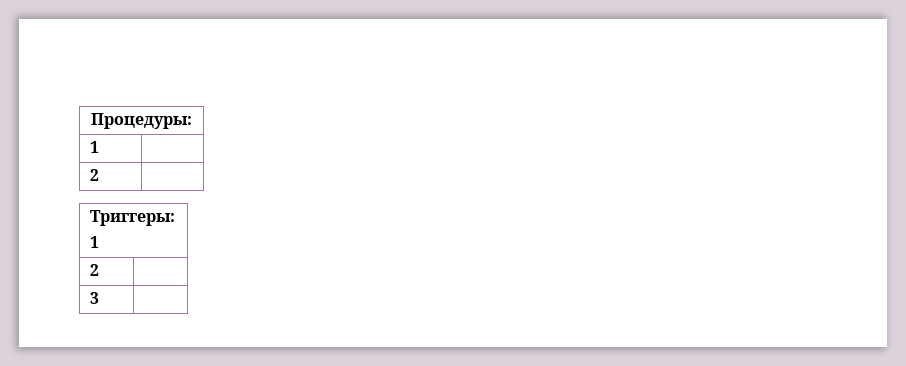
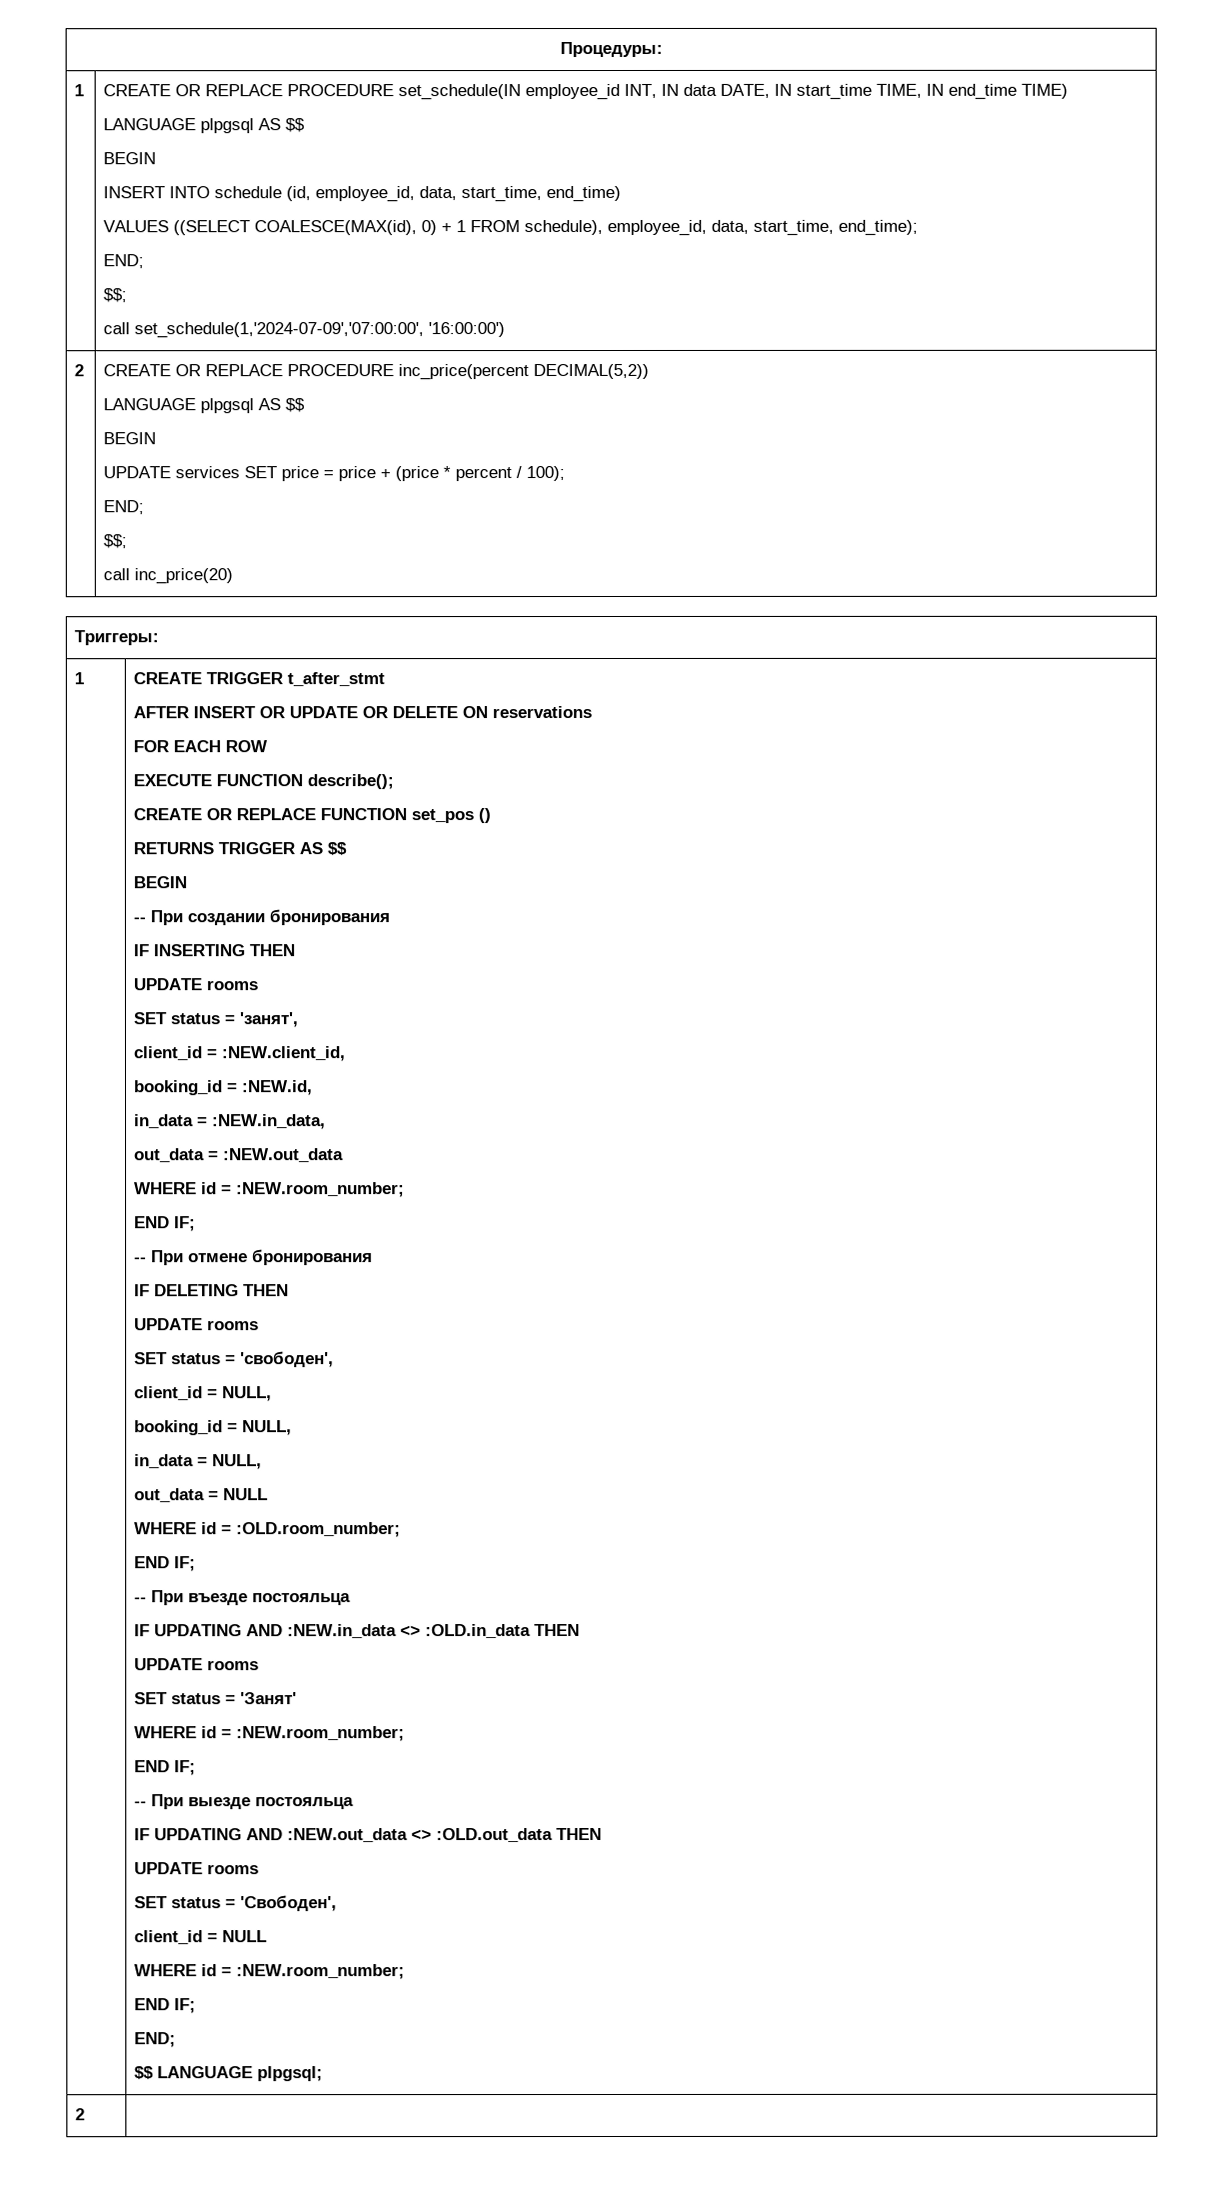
[90,169,100,181] [90,210,176,226] [90,236,100,248] [90,264,100,276] [90,292,100,304] // 2 | // Триггеры: // 1 // 2 | // 3 | -> [103,83,1069,101] [103,118,306,134] [103,152,157,165] [103,185,622,203] [103,219,919,237] [103,254,145,269] [103,288,128,303] [103,322,506,339] [74,364,85,377] [103,363,650,381] [103,398,306,414] [103,432,157,445] [103,466,566,482] [103,500,145,515] [103,534,128,549] [103,568,234,585] [74,630,160,646] [74,672,85,685] [133,672,386,687] [133,706,593,719] [133,740,269,753] [133,774,395,790] [133,808,492,824] [133,842,348,856] [133,876,188,889] [133,909,391,926] [133,944,296,957] [133,978,259,991] [133,1012,299,1028] [133,1046,346,1062] [133,1080,314,1096] [134,1114,327,1130] [134,1148,345,1163] [134,1182,406,1198] [134,1216,197,1232] [134,1249,374,1266] [134,1284,290,1297] [134,1318,260,1331] [134,1351,335,1368] [134,1386,273,1402] [134,1420,293,1436] [134,1454,263,1470] [134,1488,269,1503] [134,1522,402,1538] [134,1556,197,1572] [134,1590,352,1606] [134,1624,581,1639] [134,1658,260,1671] [134,1692,298,1705] [134,1726,406,1742] [134,1760,197,1776] [134,1794,355,1810] [134,1828,603,1843] [134,1862,260,1875] [134,1895,338,1912] [134,1930,268,1945] [134,1964,406,1980] [134,1998,197,2014] [134,2032,177,2048] [134,2066,324,2082] [75,2108,86,2121] CREATE OR REPLACE PROCEDURE set_schedule(IN employee_id INT, IN data DATE, IN start_time TIME, IN end_time TIME) // LANGUAGE plpgsql AS $$ // BEGIN // INSERT INTO schedule (id, employee_id, data, start_time, end_time) // VALUES ((SELECT COALESCE(MAX(id), 0) + 1 FROM schedule), employee_id, data, start_time, end_time); // END; // $$; // call set_schedule(1,'2024-07-09','07:00:00', '16:00:00') // 2 | CREATE OR REPLACE PROCEDURE inc_price(percent DECIMAL(5,2)) // LANGUAGE plpgsql AS $$ // BEGIN // UPDATE services SET price = price + (price * percent / 100); // END; // $$; // call inc_price(20) // Триггеры: // 1 | CREATE TRIGGER t_after_stmt // AFTER INSERT OR UPDATE OR DELETE ON reservations // FOR EACH ROW // EXECUTE FUNCTION describe(); // CREATE OR REPLACE FUNCTION set_pos () // RETURNS TRIGGER AS $$ // BEGIN // -- При создании бронирования // IF INSERTING THEN // UPDATE rooms // SET status = 'занят', // client_id = :NEW.client_id, // booking_id = :NEW.id, // in_data = :NEW.in_data, // out_data = :NEW.out_data // WHERE id = :NEW.room_number; // END IF; // -- При отмене бронирования // IF DELETING THEN // UPDATE rooms // SET status = 'свободен', // client_id = NULL, // booking_id = NULL, // in_data = NULL, // out_data = NULL // WHERE id = :OLD.room_number; // END IF; // -- При въезде постояльца // IF UPDATING AND :NEW.in_data <> :OLD.in_data THEN // UPDATE rooms // SET status = 'Занят' // WHERE id = :NEW.room_number; // END IF; // -- При выезде постояльца // IF UPDATING AND :NEW.out_data <> :OLD.out_data THEN // UPDATE rooms // SET status = 'Свободен', // client_id = NULL // WHERE id = :NEW.room_number; // END IF; // END; // $$ LANGUAGE plpgsql; // 2 |

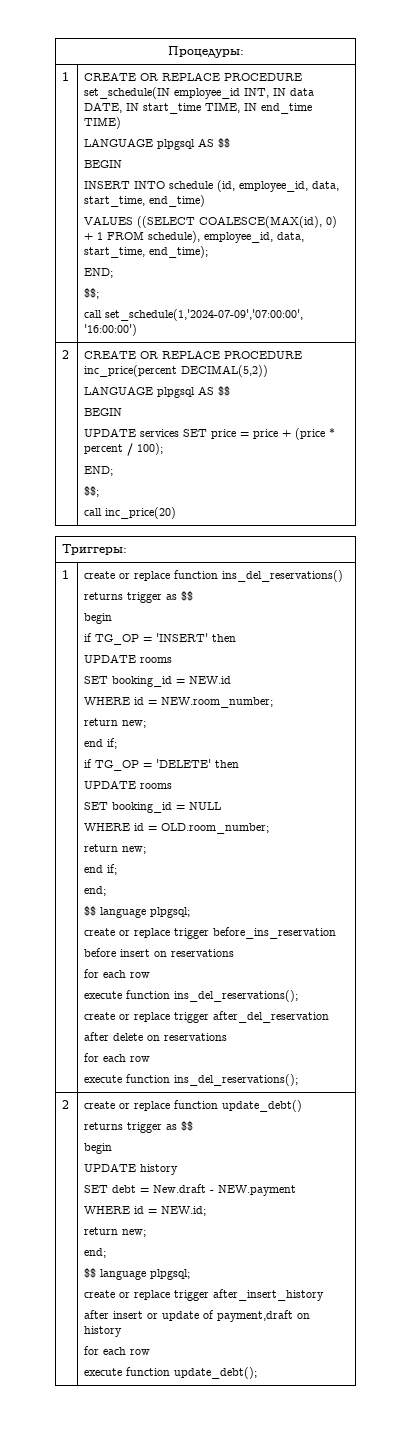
[133,672,386,687] [133,706,593,719] [133,740,269,753] [133,774,395,790] [133,808,492,824] [133,842,348,856] [133,876,188,889] [133,909,391,926] [133,944,296,957] [133,978,259,991] [133,1012,299,1028] [133,1046,346,1062] [133,1080,314,1096] [134,1114,327,1130] [134,1148,345,1163] [134,1182,406,1198] [134,1216,197,1232] [134,1249,374,1266] [134,1284,290,1297] [134,1318,260,1331] [134,1351,335,1368] [134,1386,273,1402] [134,1420,293,1436] [134,1454,263,1470] [134,1488,269,1503] [134,1522,402,1538] [134,1556,197,1572] [134,1590,352,1606] [134,1624,581,1639] [134,1658,260,1671] [134,1692,298,1705] [134,1726,406,1742] [134,1760,197,1776] [134,1794,355,1810] [134,1828,603,1843] [134,1862,260,1875] [134,1895,338,1912] [134,1930,268,1945] [134,1964,406,1980] [134,1998,197,2014] [134,2032,177,2048] [134,2066,324,2082] [75,2108,86,2121] CREATE TRIGGER t_after_stmt // AFTER INSERT OR UPDATE OR DELETE ON reservations // FOR EACH ROW // EXECUTE FUNCTION describe(); // CREATE OR REPLACE FUNCTION set_pos () // RETURNS TRIGGER AS $$ // BEGIN // -- При создании бронирования // IF INSERTING THEN // UPDATE rooms // SET status = 'занят', // client_id = :NEW.client_id, // booking_id = :NEW.id, // in_data = :NEW.in_data, // out_data = :NEW.out_data // WHERE id = :NEW.room_number; // END IF; // -- При отмене бронирования // IF DELETING THEN // UPDATE rooms // SET status = 'свободен', // client_id = NULL, // booking_id = NULL, // in_data = NULL, // out_data = NULL // WHERE id = :OLD.room_number; // END IF; // -- При въезде постояльца // IF UPDATING AND :NEW.in_data <> :OLD.in_data THEN // UPDATE rooms // SET status = 'Занят' // WHERE id = :NEW.room_number; // END IF; // -- При выезде постояльца // IF UPDATING AND :NEW.out_data <> :OLD.out_data THEN // UPDATE rooms // SET status = 'Свободен', // client_id = NULL // WHERE id = :NEW.room_number; // END IF; // END; // $$ LANGUAGE plpgsql; // 2 | -> [84,570,344,582] [84,591,194,603] [84,613,113,624] [84,633,237,645] [84,654,173,663] [84,676,232,687] [84,697,274,708] [84,718,147,728] [84,738,118,749] [84,759,240,771] [84,780,173,789] [84,802,222,813] [84,823,270,834] [84,844,147,854] [84,864,118,875] [84,886,107,896] [84,906,191,918] [84,927,337,939] [84,948,235,957] [84,969,151,978] [84,990,299,1002] [84,1011,330,1023] [84,1032,228,1041] [84,1053,151,1062] [84,1074,299,1086] [62,1100,70,1109] [84,1100,303,1112] [84,1121,194,1133] [84,1143,113,1154] [84,1163,179,1175] [84,1184,297,1196] [84,1206,207,1216] [84,1227,147,1237] [84,1248,107,1258] [84,1268,191,1280] [84,1289,325,1301] [84,1310,311,1322] [84,1326,123,1337] [84,1346,151,1355] [84,1367,258,1379] create or replace function ins_del_reservations() // returns trigger as $$ // begin // if TG_OP = 'INSERT' then // UPDATE rooms // SET booking_id = NEW.id // WHERE id = NEW.room_number; // return new; // end if; // if TG_OP = 'DELETE' then // UPDATE rooms // SET booking_id = NULL // WHERE id = OLD.room_number; // return new; // end if; // end; // $$ language plpgsql; // create or replace trigger before_ins_reservation // before insert on reservations // for each row // execute function ins_del_reservations(); // create or replace trigger after_del_reservation // after delete on reservations // for each row // execute function ins_del_reservations(); // 2 | create or replace function update_debt() // returns trigger as $$ // begin // UPDATE history // SET debt = New.draft - NEW.payment // WHERE id = NEW.id; // return new; // end; // $$ language plpgsql; // create or replace trigger after_insert_history // after insert or update of payment,draft on history // for each row // execute function update_debt();

